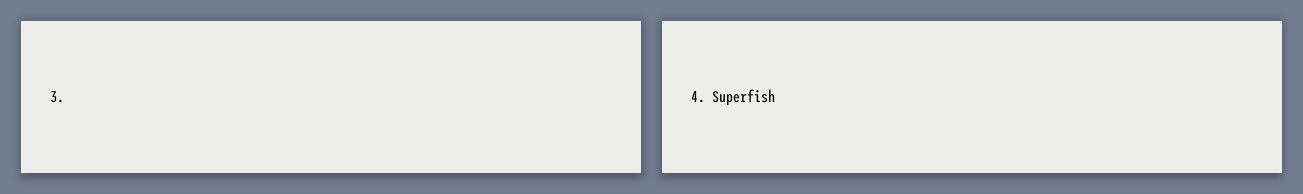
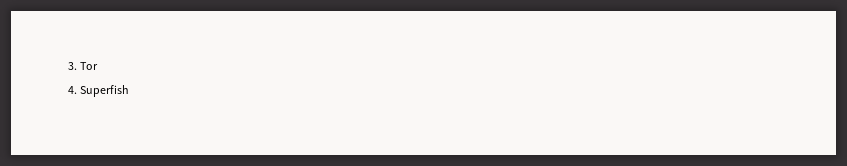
(64, 97) none -> [80,62,99,70] Tor

